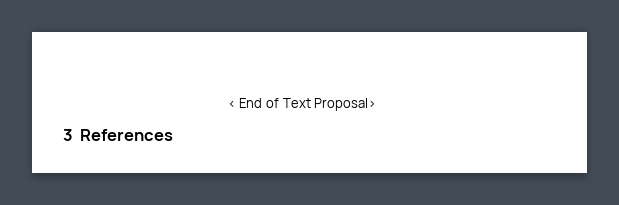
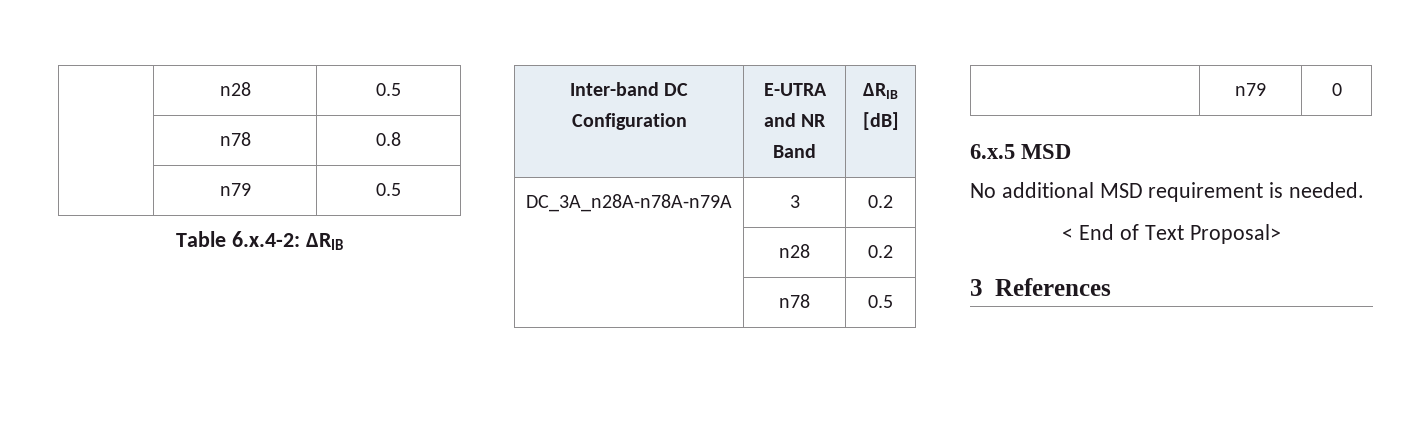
(227, 104) none -> [219,82,251,96] [376,83,401,96] [219,132,251,146] [376,132,401,146] [219,183,251,196] [376,183,401,196] [176,231,343,250] [569,82,689,96] [571,113,687,130] [763,83,827,96] [763,113,827,127] [773,144,816,158] [863,83,898,99] [862,112,899,130] [526,194,732,212] [789,195,800,208] [868,195,893,208] [779,244,810,258] [868,245,893,258] [779,294,810,308] [868,295,893,308] [1235,83,1266,96] [1331,83,1342,96] [970,144,1072,159] [970,182,1365,202] | n28 | 0.5 // | n78 | 0.8 // | n79 | 0.5 // Table 6.x.4-2: ΔRIB // Inter-band DC Configuration | E-UTRA and NR Band | ΔRIB [dB] // DC_3A_n28A-n78A-n79A | 3 | 0.2 // | n28 | 0.2 // | n78 | 0.5 // | n79 | 0 // 6.x.5 MSD // No additional MSD requirement is needed. //

